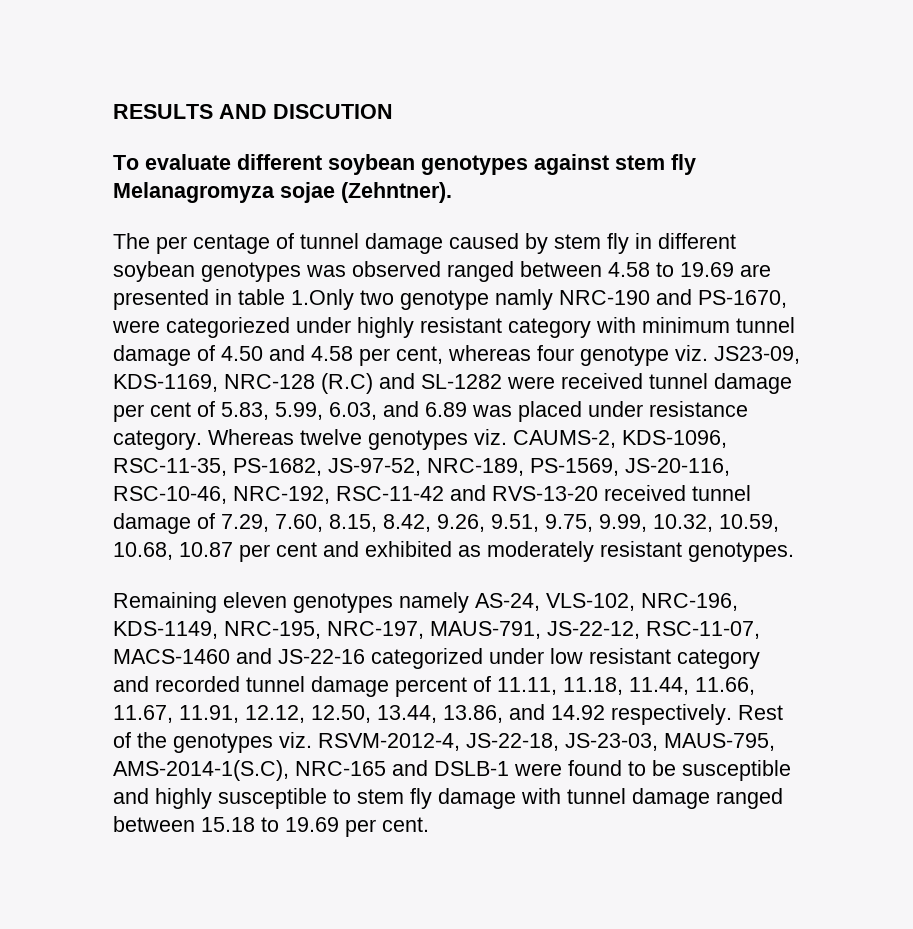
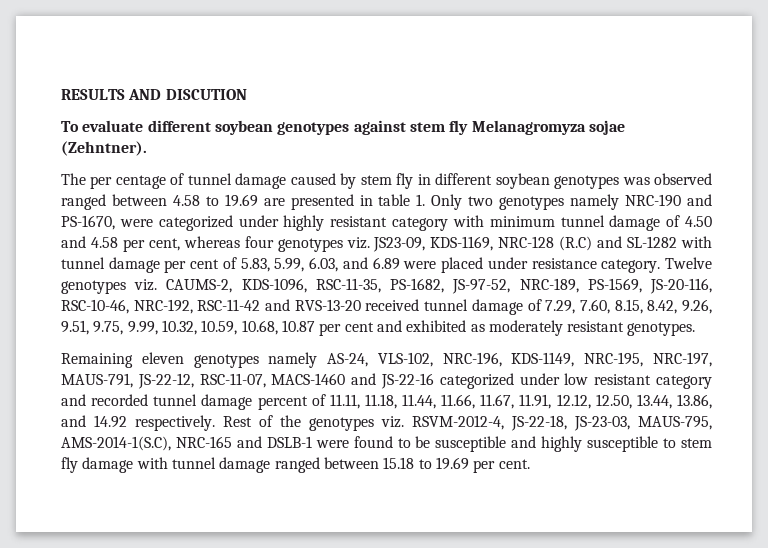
[291,289,553,310] 1.Only two genotype namly -> [416,194,620,210] 1. Only two genotypes namely
[166,317,290,338] categoriezed -> [158,215,233,231] categorized
[580,346,669,366] genotype -> [277,238,343,252] genotypes
[507,373,643,389] were received -> [681,236,713,248] with
[472,405,512,417] was -> [403,261,437,269] were
[208,429,362,445] Whereas twelve -> [665,257,713,269] Twelve

